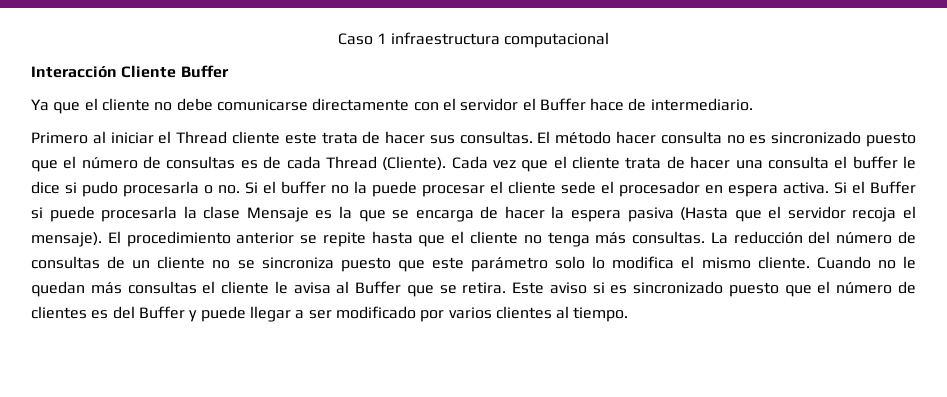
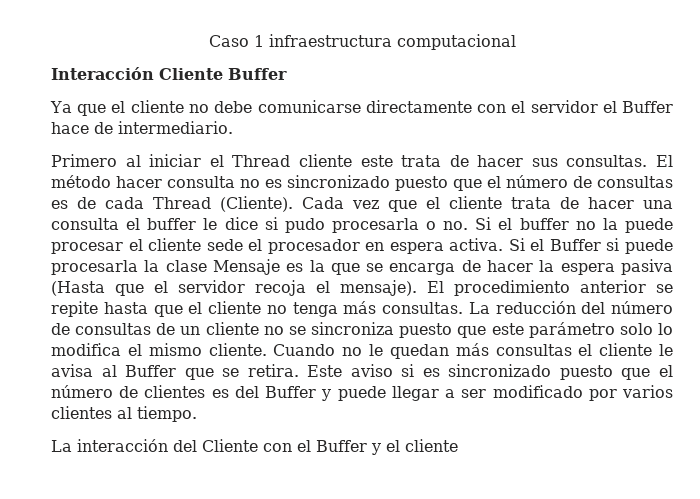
(629, 314) none -> [51,439,458,455] // La interacción del Cliente con el Buffer y el cliente

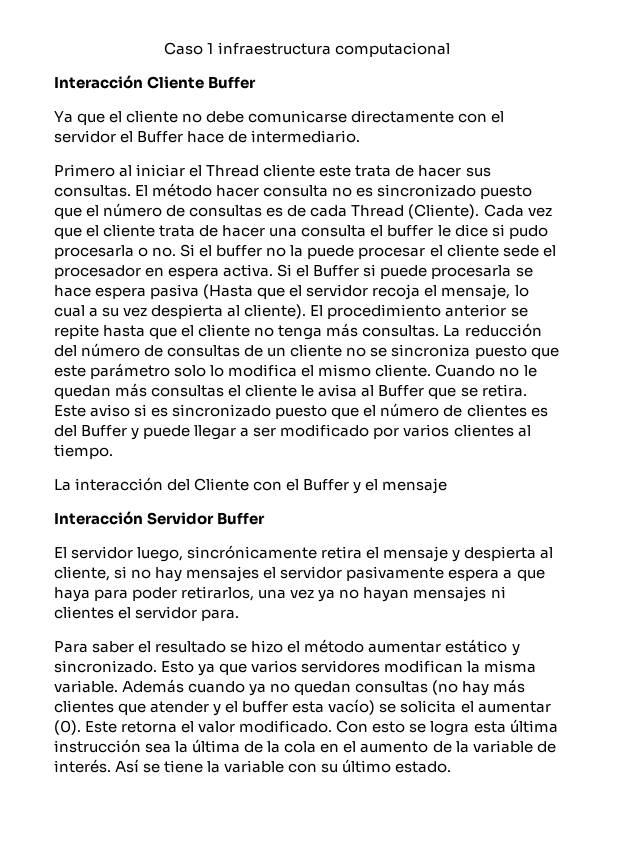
[144,259,555,275] la clase Mensaje es la que se encarga de hacer la -> [515,267,533,277] [54,285,91,297] se hace
[340,280,417,296] mensaje). -> [441,284,529,300] [54,304,307,319] mensaje, lo cual a su vez despierta al cliente).
[405,439,458,452] cliente -> [382,478,448,494] [54,511,266,525] [54,545,554,562] [54,566,545,582] [54,586,506,602] [54,606,240,621] [54,639,520,656] [54,660,537,676] [54,679,526,696] [54,699,551,716] [54,719,558,736] [54,739,556,753] [54,759,452,773] mensaje // Interacción Servidor Buffer // El servidor luego, sincrónicamente retira el mensaje y despierta al cliente, si no hay mensajes el servidor pasivamente espera a que haya para poder retirarlos, una vez ya no hayan mensajes ni clientes el servidor para. // Para saber el resultado se hizo el método aumentar estático y sincronizado. Esto ya que varios servidores modifican la misma variable. Además cuando ya no quedan consultas (no hay más clientes que atender y el buffer esta vacío) se solicita el aumentar (0). Este retorna el valor modificado. Con esto se logra esta última instrucción sea la última de la cola en el aumento de la variable de interés. Así se tiene la variable con su último estado.

